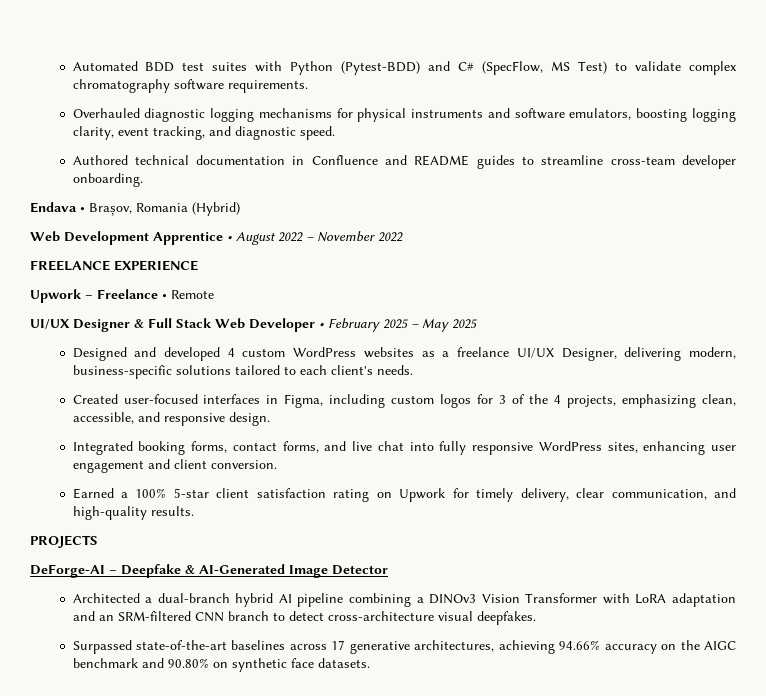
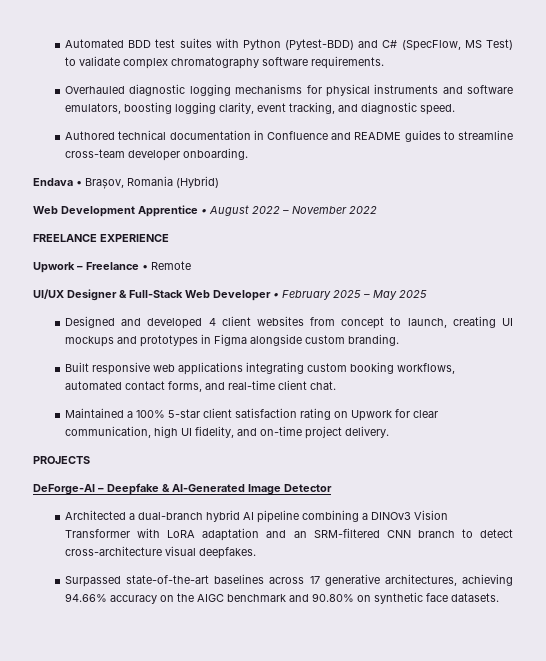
[148,318,212,328] Full Stack -> [129,290,183,298] Full-Stack
[242,347,737,361] [72,365,413,379] [72,394,736,408] [72,412,270,426] [72,441,736,455] [72,459,277,473] [72,488,114,499] custom WordPress websites as a freelance UI/UX Designer, delivering modern, business-specific solutions tailored to each client's needs. // Created user-focused interfaces in Figma, including custom logos for 3 of the 4 projects, emphasizing clean, accessible, and responsive design. // Integrated booking forms, contact forms, and live chat into fully responsive WordPress sites, enhancing user engagement and client conversion. // Earned -> [221,316,513,329] [65,334,400,347] [65,362,456,375] [65,380,337,392] [65,408,125,418] client websites from concept to launch, creating UI mockups and prototypes in Figma alongside custom branding. // Built responsive web applications integrating custom booking workflows, automated contact forms, and real-time client chat. // Maintained
[476,488,736,502] [72,506,194,520] timely delivery, clear communication, and high-quality results. -> [413,410,439,418] [65,426,390,439] clear communication, high UI fidelity, and on-time project delivery.

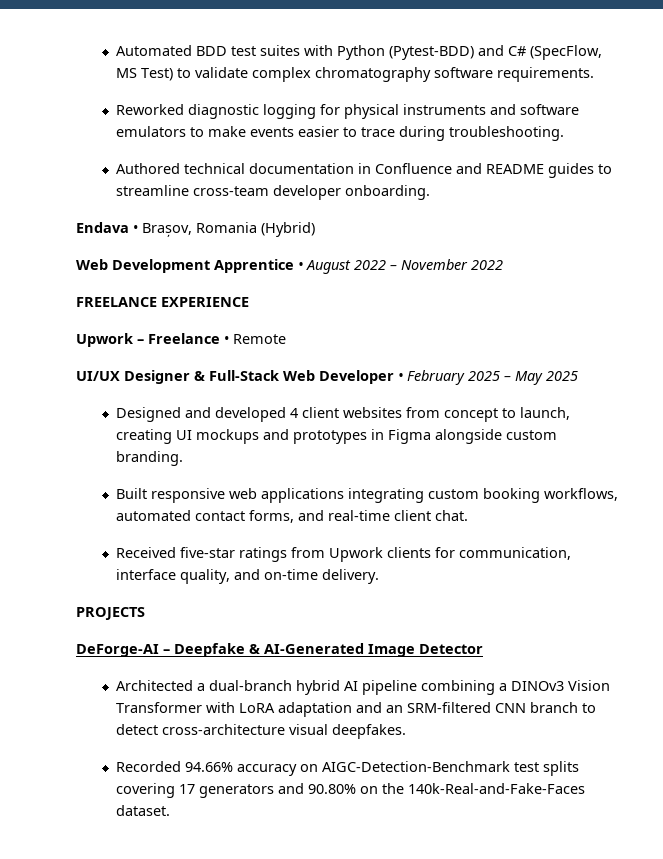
[65,86,126,94] Overhauled -> [116,104,185,115] Reworked
[235,84,303,94] mechanisms -> (317, 111) none
[65,102,456,115] emulators, boosting logging clarity, event tracking, and diagnostic speed. -> [116,126,565,141] emulators to make events easier to trace during troubleshooting.
[65,408,439,421] [65,426,235,438] Maintained a 100% 5-star client satisfaction rating on Upwork for clear communication, high UI fidelity, -> [116,547,572,562] [116,569,231,584] Received five-star ratings from Upwork clients for communication, interface quality,
[305,426,343,439] project -> (319, 574) none
[65,574,513,587] [65,592,500,604] Surpassed state-of-the-art baselines across 17 generative architectures, achieving 94.66% accuracy on the AIGC benchmark and 90.80% on synthetic face datasets. -> [116,761,580,776] [116,783,586,798] [116,805,171,816] Recorded 94.66% accuracy on AIGC-Detection-Benchmark test splits covering 17 generators and 90.80% on the 140k-Real-and-Fake-Faces dataset.

